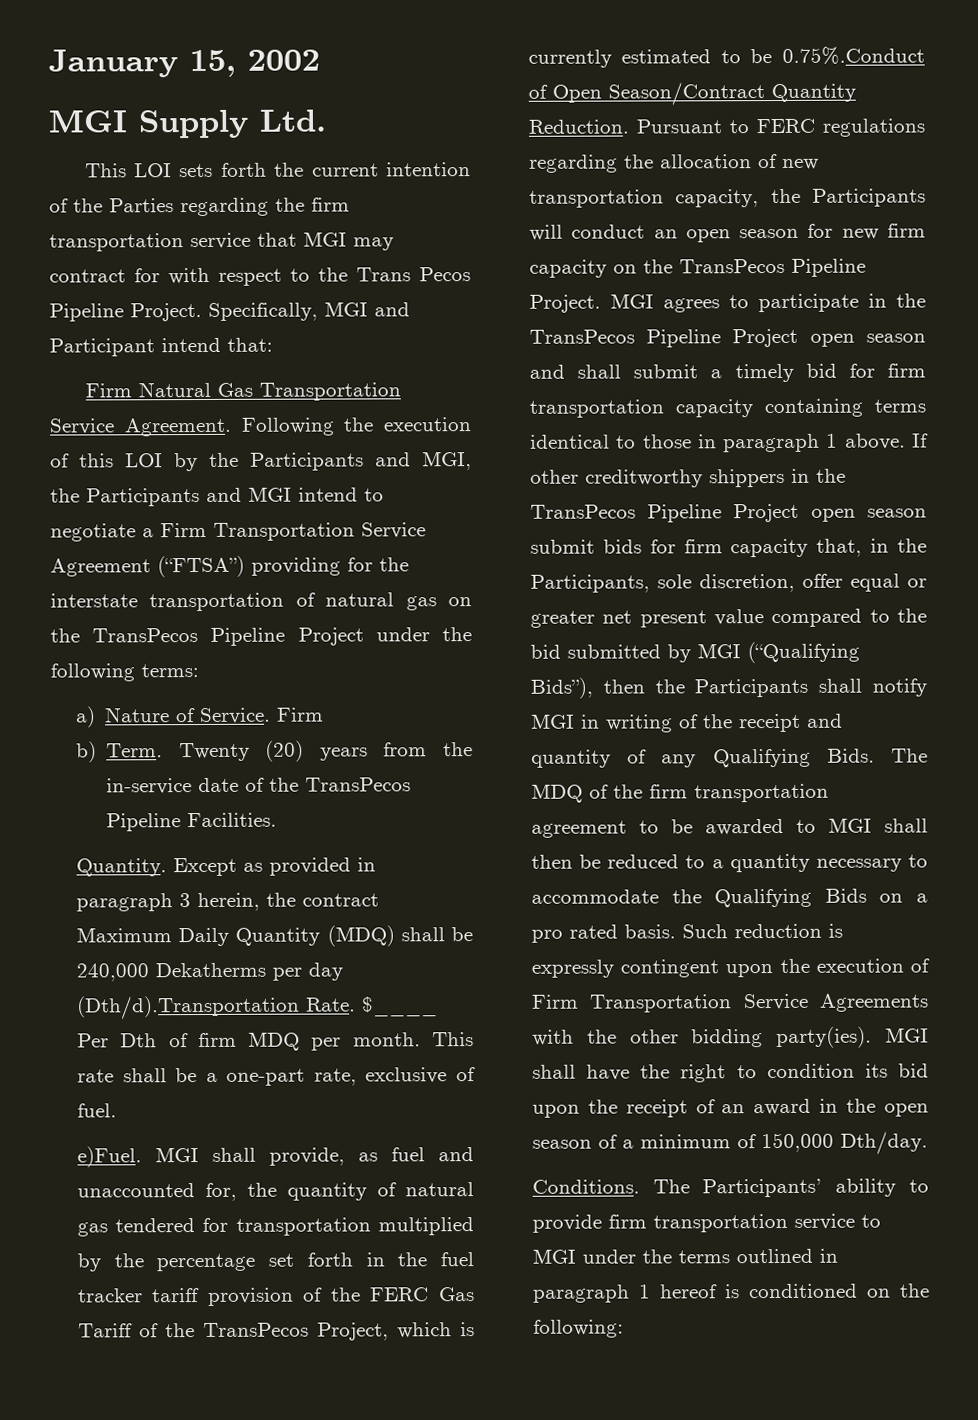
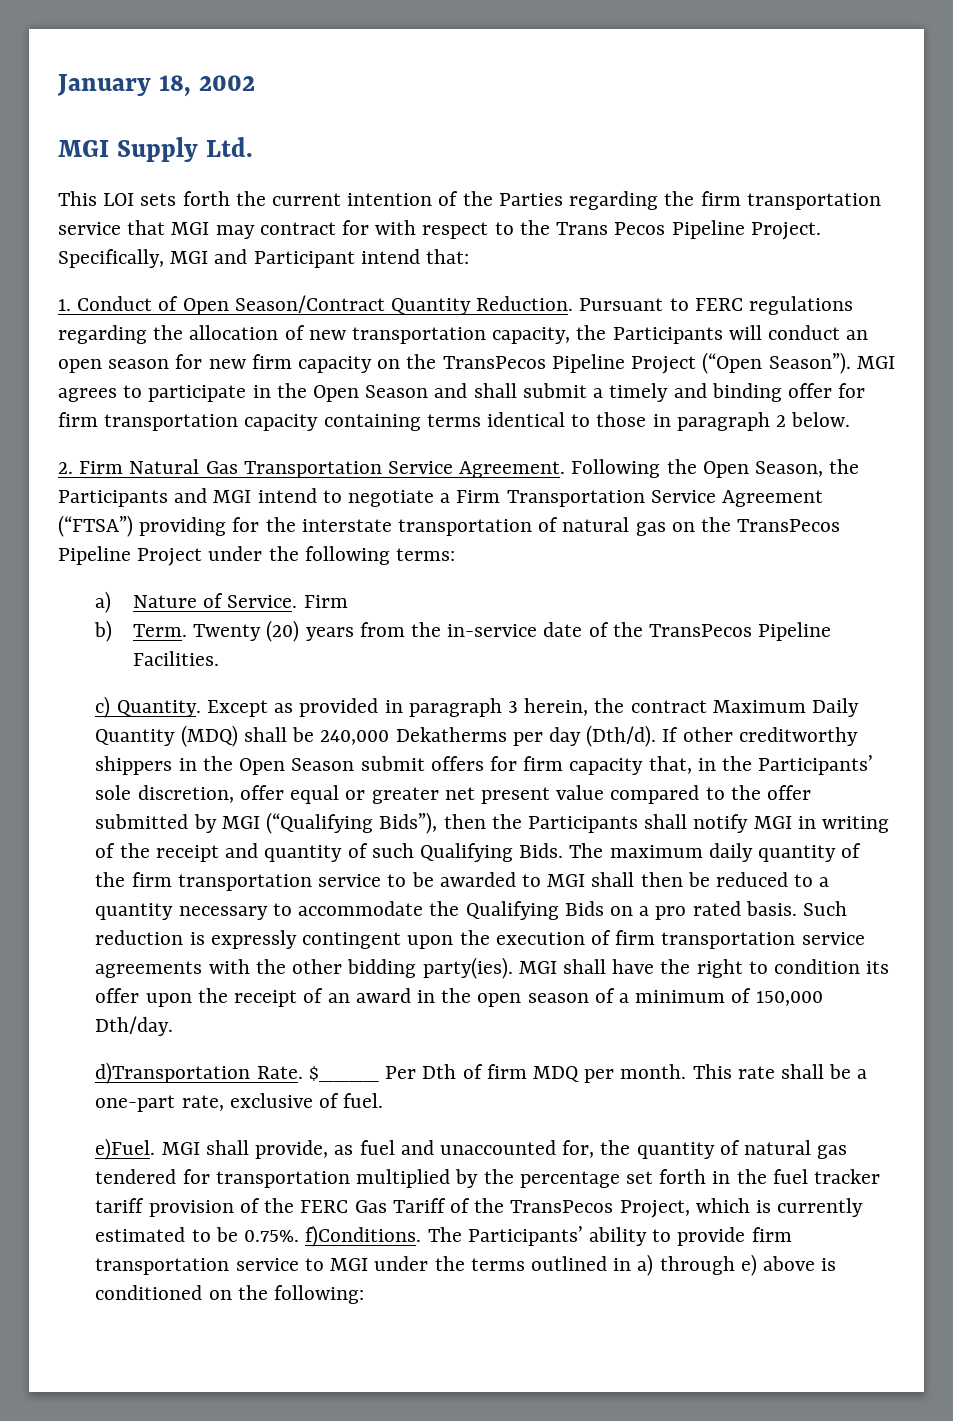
[189,49,236,78] 15, -> [158,75,191,97] 18,
(273, 344) none -> [58,295,854,315] [58,325,869,344] [58,352,895,374] [58,383,866,402] [58,412,851,431] [58,462,73,474] 1. Conduct of Open Season/Contract Quantity Reduction. Pursuant to FERC regulations regarding the allocation of new transportation capacity, the Participants will conduct an open season for new firm capacity on the TransPecos Pipeline Project (“Open Season”). MGI agrees to participate in the Open Season and shall submit a timely and binding offer for firm transportation capacity containing terms identical to those in paragraph 2 below. // 2.
[383,417,472,432] [50,451,472,472] execution of this LOI by the Participants and MGI, -> [702,461,824,478] Open Season,
(278, 820) none -> [95,696,111,718] c)
[75,995,300,1020] (Dth/d).Transportation -> [586,725,858,747] [95,755,874,775] [95,785,811,804] [95,812,889,834] [95,843,862,862] [95,872,830,891] [95,901,847,920] [95,930,865,949] [95,957,890,979] [95,988,823,1007] [95,1016,174,1036] [95,1062,251,1084] (Dth/d). If other creditworthy shippers in the Open Season submit offers for firm capacity that, in the Participants’ sole discretion, offer equal or greater net present value compared to the offer submitted by MGI (“Qualifying Bids”), then the Participants shall notify MGI in writing of the receipt and quantity of such Qualifying Bids. The maximum daily quantity of the firm transportation service to be awarded to MGI shall then be reduced to a quantity necessary to accommodate the Qualifying Bids on a pro rated basis. Such reduction is expressly contingent upon the execution of firm transportation service agreements with the other bidding party(ies). MGI shall have the right to condition its offer upon the receipt of an award in the open season of a minimum of 150,000 Dth/day. // d)Transportation
[782,46,925,65] [527,82,856,106] [527,118,926,137] [528,153,819,173] [528,188,926,208] [528,223,926,243] [528,258,866,278] [528,293,926,313] [528,328,926,348] [528,363,926,383] [528,398,926,418] [529,433,929,453] [529,468,846,488] [529,503,927,523] [529,538,927,558] [529,573,927,593] [529,608,927,628] [529,641,860,664] [529,677,927,699] [530,713,843,733] [530,748,928,768] [530,783,829,803] [530,817,928,838] [530,853,928,873] [530,888,928,908] [530,923,843,943] [530,958,930,978] [530,993,929,1013] [531,1026,929,1048] [531,1063,929,1083] [531,1098,929,1118] [531,1131,928,1155] [531,1179,640,1194] 0.75%.Conduct of Open Season/Contract Quantity Reduction. Pursuant to FERC regulations regarding the allocation of new transportation capacity, the Participants will conduct an open season for new firm capacity on the TransPecos Pipeline Project. MGI agrees to participate in the TransPecos Pipeline Project open season and shall submit a timely bid for firm transportation capacity containing terms identical to those in paragraph 1 above. If other creditworthy shippers in the TransPecos Pipeline Project open season submit bids for firm capacity that, in the Participants, sole discretion, offer equal or greater net present value compared to the bid submitted by MGI (“Qualifying Bids”), then the Participants shall notify MGI in writing of the receipt and quantity of any Qualifying Bids. The MDQ of the firm transportation agreement to be awarded to MGI shall then be reduced to a quantity necessary to accommodate the Qualifying Bids on a pro rated basis. Such reduction is expressly contingent upon the execution of Firm Transportation Service Agreements with the other bidding party(ies). MGI shall have the right to condition its bid upon the receipt of an award in the open season of a minimum of 150,000 Dth/day. // Conditions. -> [244,1225,422,1247] 0.75%. f)Conditions.
[532,1284,718,1303] paragraph 1 hereof -> [637,1254,815,1276] a) through e) above

